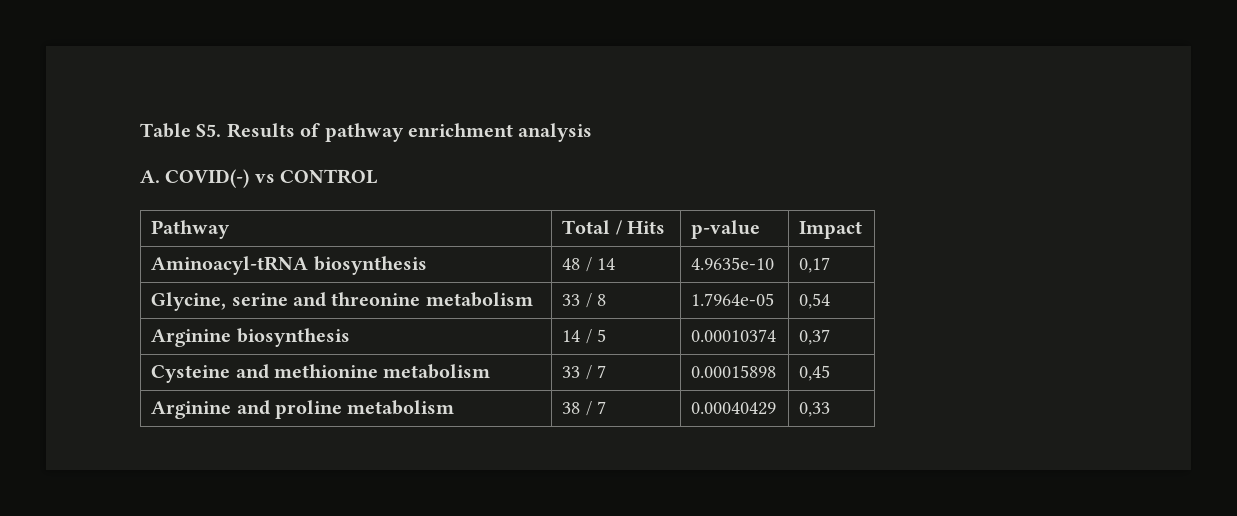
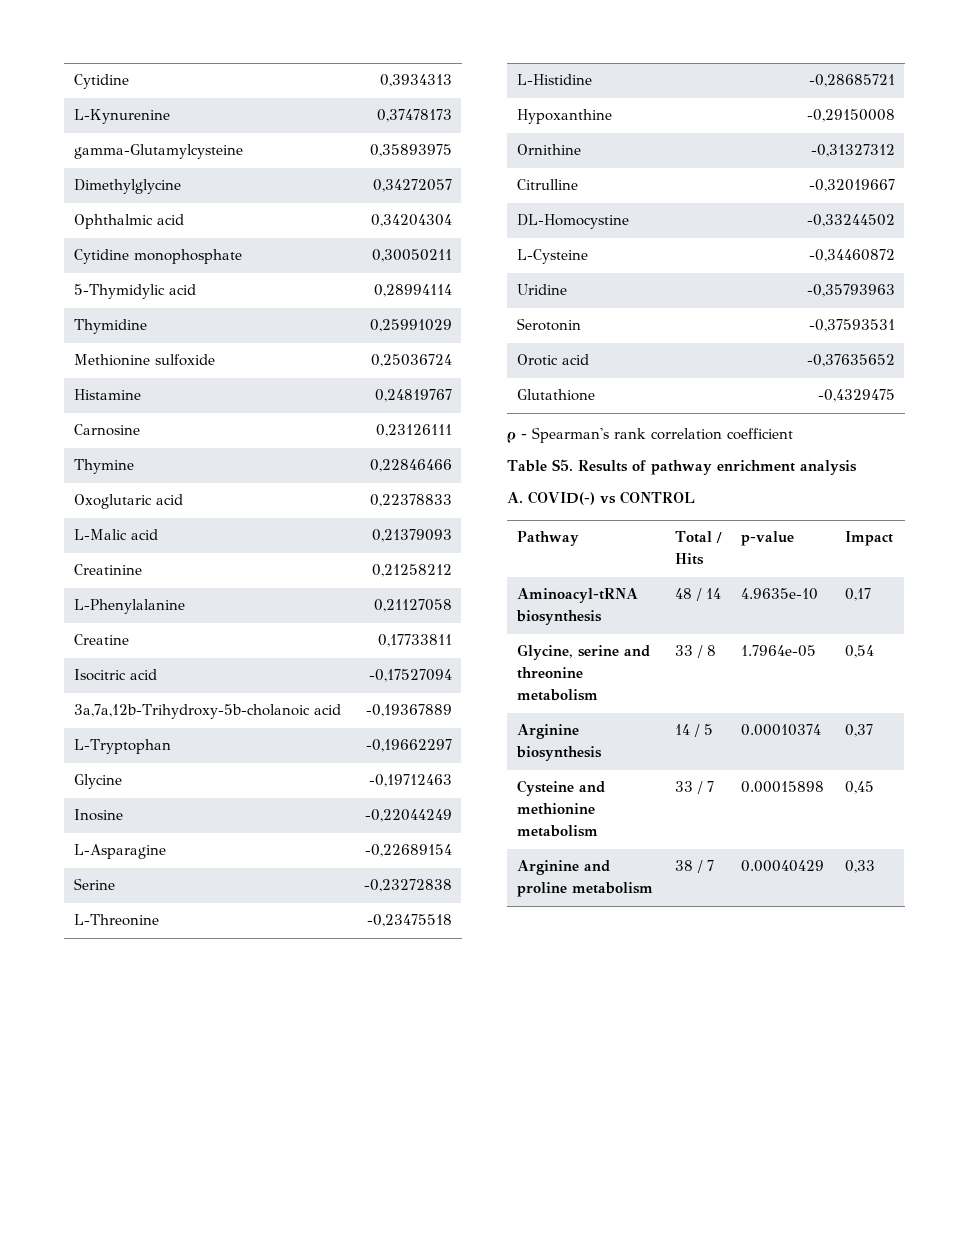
(140, 130) none -> [73,74,129,89] [380,74,453,87] [73,109,170,124] [377,109,453,122] [73,144,243,159] [370,144,453,157] [73,179,181,194] [373,179,453,192] [73,214,184,229] [371,214,453,227] [73,249,242,264] [372,249,453,262] [73,284,196,299] [374,284,453,297] [73,319,147,334] [370,319,453,332] [73,354,215,366] [371,354,453,367] [73,389,141,400] [375,389,453,402] [73,424,140,436] [376,424,453,437] [73,459,134,474] [370,459,453,472] [73,494,183,509] [370,494,453,507] [73,529,158,540] [372,529,453,542] [73,564,142,575] [372,564,453,577] [73,599,185,614] [374,599,453,612] [73,634,129,645] [378,634,453,647] [73,669,157,681] [369,669,453,682] [73,704,341,719] [366,704,453,717] [73,739,171,754] [366,739,453,752] [73,774,122,789] [369,774,453,787] [73,809,123,821] [365,809,453,822] [73,844,166,859] [365,844,453,857] [73,878,115,890] [364,879,453,892] [73,914,159,926] [367,914,453,927] [516,74,592,85] [809,74,896,87] [516,109,612,124] [807,109,896,122] [516,144,581,155] [811,144,896,157] [516,179,578,190] [809,179,896,192] [516,214,629,229] [807,214,896,227] [516,249,588,264] [809,249,896,262] [516,284,567,295] [807,284,896,297] [516,318,581,331] [809,319,896,332] [516,354,589,366] [807,354,896,367] [516,389,595,401] [818,389,896,402] [507,427,793,443] Cytidine | 0,3934313 // L-Kynurenine | 0,37478173 // gamma-Glutamylcysteine | 0,35893975 // Dimethylglycine | 0,34272057 // Ophthalmic acid | 0,34204304 // Cytidine monophosphate | 0,30050211 // 5-Thymidylic acid | 0,28994114 // Thymidine | 0,25991029 // Methionine sulfoxide | 0,25036724 // Histamine | 0,24819767 // Carnosine | 0,23126111 // Thymine | 0,22846466 // Oxoglutaric acid | 0,22378833 // L-Malic acid | 0,21379093 // Creatinine | 0,21258212 // L-Phenylalanine | 0,21127058 // Creatine | 0,17733811 // Isocitric acid | -0,17527094 // 3a,7a,12b-Trihydroxy-5b-cholanoic acid | -0,19367889 // L-Tryptophan | -0,19662297 // Glycine | -0,19712463 // Inosine | -0,22044249 // L-Asparagine | -0,22689154 // Serine | -0,23272838 // L-Threonine | -0,23475518 // L-Histidine | -0,28685721 // Hypoxanthine | -0,29150008 // Ornithine | -0,31327312 // Citrulline | -0,32019667 // DL-Homocystine | -0,33244502 // L-Cysteine | -0,34460872 // Uridine | -0,35793963 // Serotonin | -0,37593531 // Orotic acid | -0,37635652 // Glutathione | -0,4329475 // ρ - Spearman's rank correlation coefficient //

